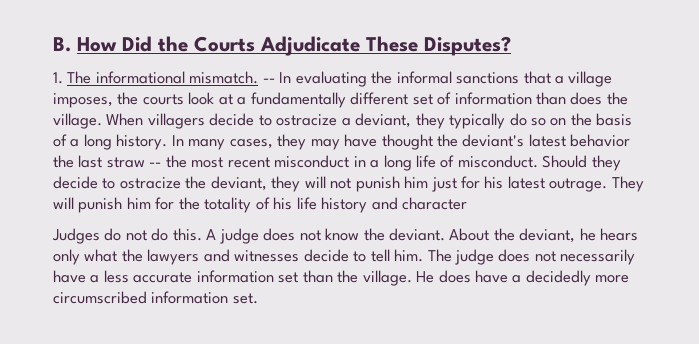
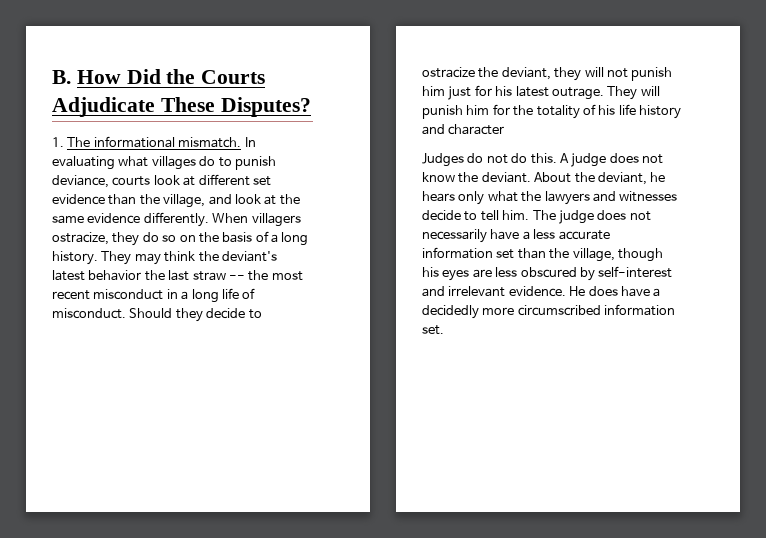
[262,78,275,83] -- -> (242, 142) none
[371,71,613,87] [53,92,628,108] [53,113,506,129] the informal sanctions that a village imposes, the courts look at a fundamentally different set of information than does the village. When villagers decide to ostracize a deviant, they typically -> [118,156,276,170] [52,174,271,188] [52,194,300,208] [52,212,301,227] [52,232,140,246] what villages do to punish deviance, courts look at different set evidence than the village, and look at the same evidence differently. When villagers ostracize, they
[171,134,433,150] In many cases, they may have thought -> [101,251,196,265] They may think
[362,270,412,286] village. -> [572,248,663,262] [422,266,673,281] [422,286,566,297] village, though his eyes are less obscured by self-interest and irrelevant evidence.

